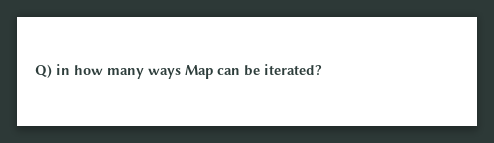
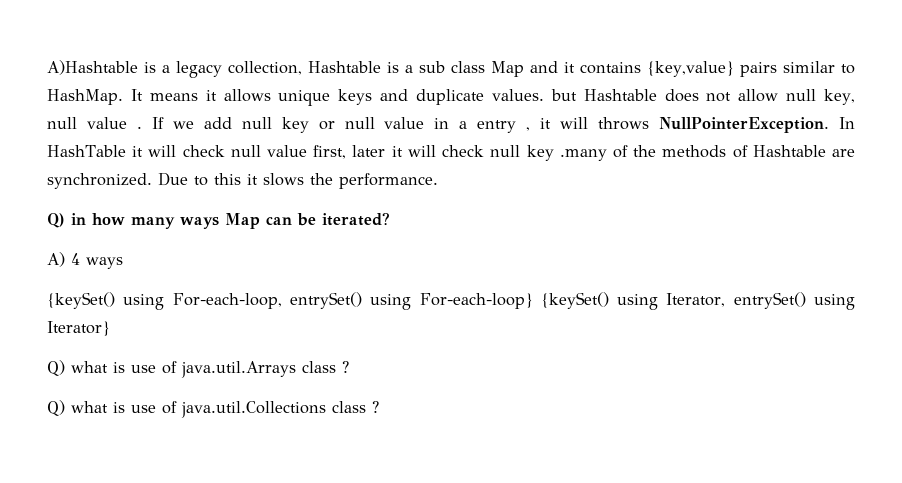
(35, 71) none -> [47,60,856,78] [47,89,856,106] [47,117,856,133] [47,145,855,161] [47,172,438,189] A)Hashtable is a legacy collection, Hashtable is a sub class Map and it contains {key,value} pairs similar to HashMap. It means it allows unique keys and duplicate values. but Hashtable does not allow null key, null value . If we add null key or null value in a entry , it will throws NullPointerException. In HashTable it will check null value first, later it will check null key .many of the methods of Hashtable are synchronized. Due to this it slows the performance. //
(322, 70) none -> [47,252,123,269] [47,292,855,310] [47,321,110,336] [47,360,349,378] [47,400,379,418] // A) 4 ways // {keySet() using For-each-loop, entrySet() using For-each-loop} {keySet() using Iterator, entrySet() using Iterator} // Q) what is use of java.util.Arrays class ? // Q) what is use of java.util.Collections class ?

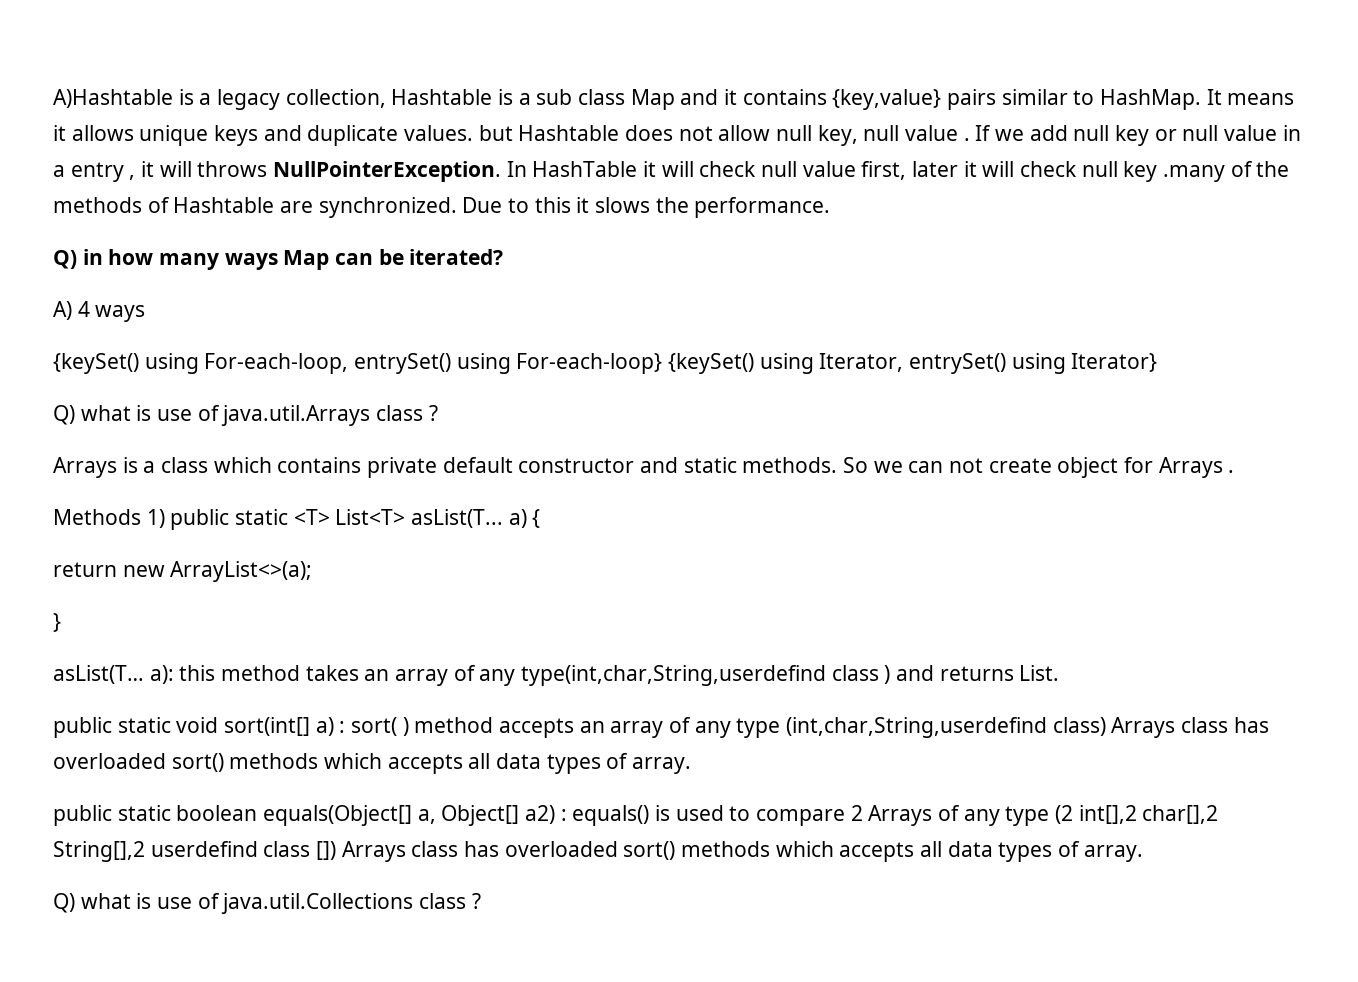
(349, 367) none -> [53,457,1235,478] [53,509,541,530] [53,561,313,582] [53,613,61,632] [53,665,1060,686] [53,717,1269,738] [53,753,692,774] [53,805,1219,826] [53,841,1143,862] // Arrays is a class which contains private default constructor and static methods. So we can not create object for Arrays . // Methods 1) public static <T> List<T> asList(T... a) { // return new ArrayList<>(a); // } // asList(T… a): this method takes an array of any type(int,char,String,userdefind class ) and returns List. // public static void sort(int[] a) : sort( ) method accepts an array of any type (int,char,String,userdefind class) Arrays class has overloaded sort() methods which accepts all data types of array. // public static boolean equals(Object[] a, Object[] a2) : equals() is used to compare 2 Arrays of any type (2 int[],2 char[],2 String[],2 userdefind class []) Arrays class has overloaded sort() methods which accepts all data types of array.

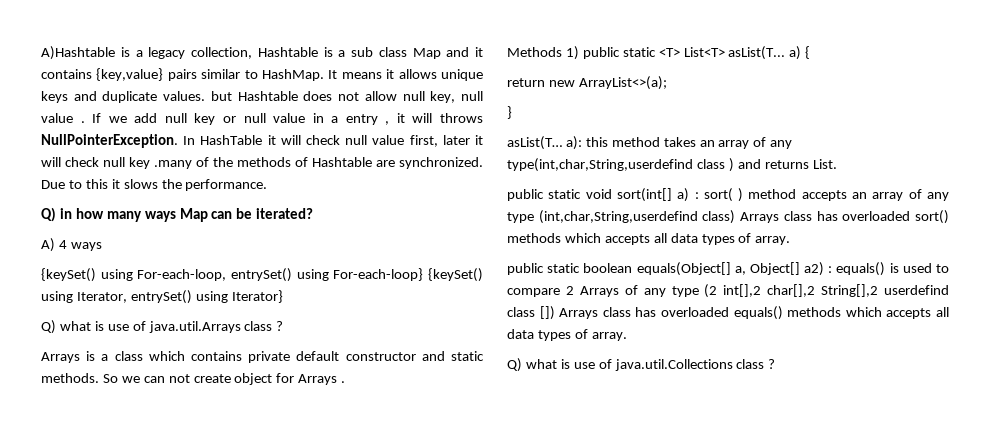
[623,841,676,860] sort() -> [733,306,783,320] equals()

